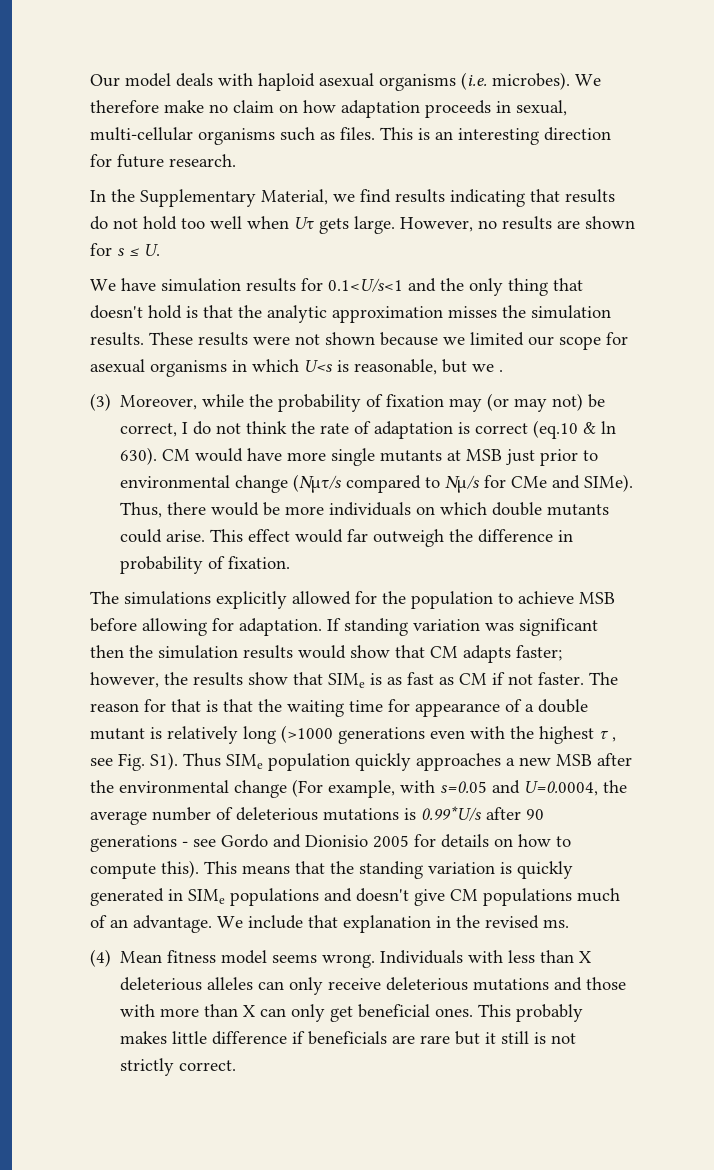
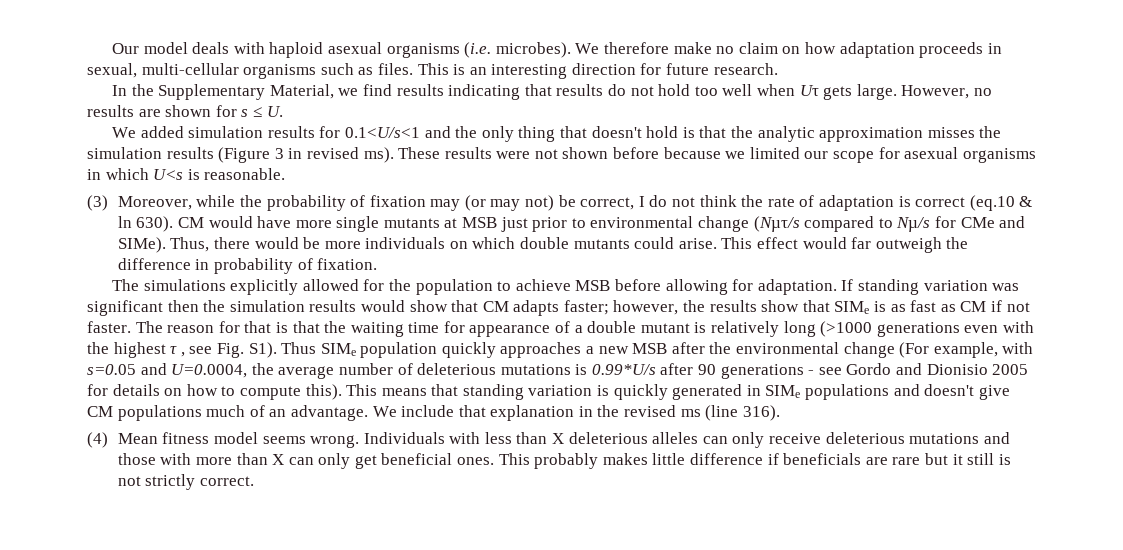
[121,278,156,291] have -> [140,126,184,138] added
[90,332,144,346] results. -> [166,147,394,163] results (Figure 3 in revised ms).
(375, 338) none -> [613,147,660,159] before
[354,359,503,375] reasonable, but we . -> [204,168,286,180] reasonable.
[330,861,354,874] the -> (459, 390) none
[543,919,569,928] ms. -> [680,405,780,421] ms (line 316).

